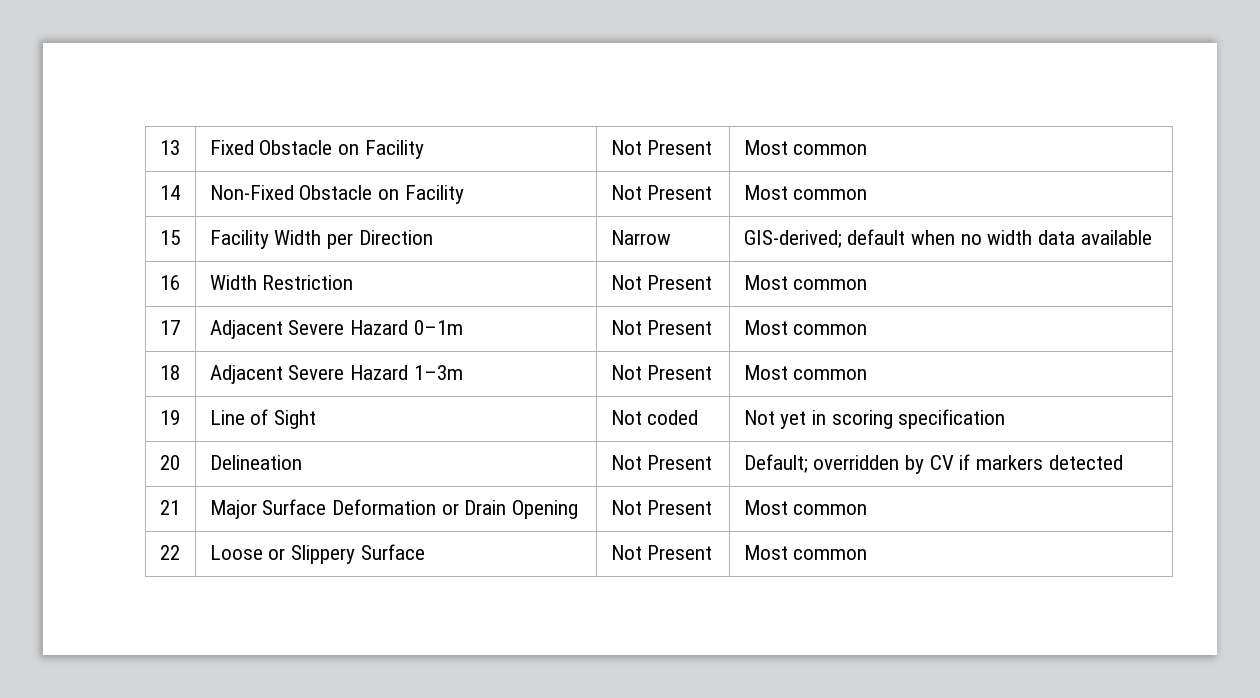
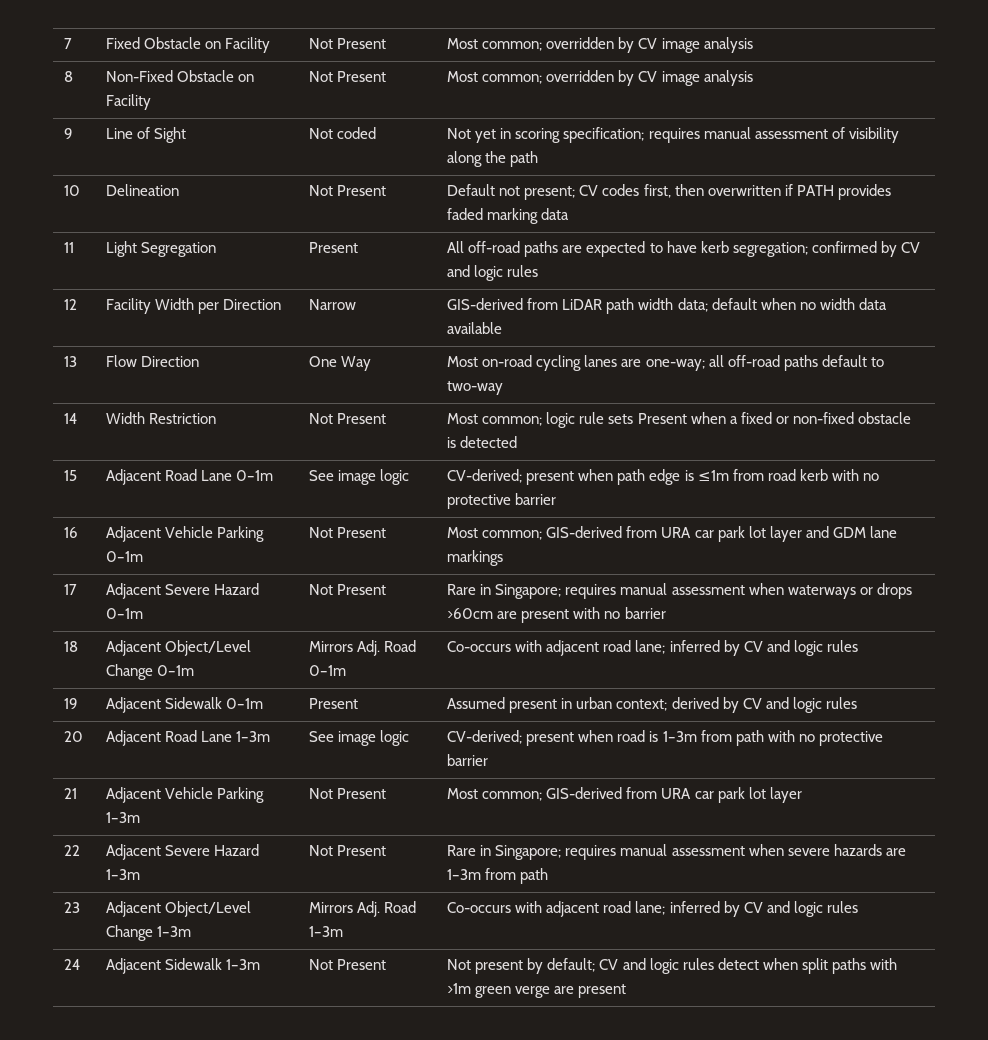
[159,140,180,155] 13 -> [64,38,73,49] 7
[793,144,868,155] [159,185,180,200] common // 14 -> [482,37,753,53] [64,71,74,82] common; overridden by CV image analysis // 8
[793,189,868,200] [159,230,180,245] [209,230,433,249] [610,230,671,245] [743,229,1152,248] [159,275,180,290] [209,275,354,290] [610,275,713,290] [743,275,868,290] [159,320,180,335] [209,320,463,339] [610,320,713,335] [743,320,868,335] [159,365,180,380] [209,365,463,384] [610,365,713,380] [743,365,868,380] [159,410,180,425] common // 15 | Facility Width per Direction | Narrow | GIS-derived; default when no width data available // 16 | Width Restriction | Not Present | Most common // 17 | Adjacent Severe Hazard 0–1m | Not Present | Most common // 18 | Adjacent Severe Hazard 1–3m | Not Present | Most common // 19 -> [482,70,753,86] [64,128,74,139] common; overridden by CV image analysis // 9
[898,409,1006,429] [159,455,180,470] [209,455,302,470] [610,455,713,470] [743,454,1123,474] [159,500,180,515] [209,499,578,519] [610,500,713,515] [743,500,868,515] [159,545,180,560] [209,544,425,564] [610,545,713,560] [743,545,868,560] specification // 20 | Delineation | Not Present | Default; overridden by CV if markers detected // 21 | Major Surface Deformation or Drain Opening | Not Present | Most common // 22 | Loose or Slippery Surface | Not Present | Most common -> [563,127,899,143] [447,151,539,167] [64,185,81,196] [106,184,180,196] [309,185,387,196] [447,184,891,200] [447,208,570,224] [64,242,75,253] [106,241,217,257] [309,242,359,253] [447,241,920,257] [447,265,539,281] [64,299,78,310] [106,298,282,314] [309,299,357,310] [447,298,887,314] [447,322,503,334] [64,356,78,367] [106,355,200,367] [309,356,372,371] [447,355,884,371] [447,381,504,395] [64,413,78,424] [106,412,217,424] [309,413,387,424] [447,412,911,428] [447,436,518,448] [64,470,78,481] [106,469,274,485] [309,469,410,485] [447,469,879,485] [447,493,557,509] [64,527,79,538] [106,526,265,542] [106,551,144,562] [309,527,387,538] [447,526,897,542] [447,550,504,566] [64,584,78,595] [106,583,260,599] [106,608,144,619] [309,584,387,595] [447,583,912,599] [447,607,666,623] [64,641,79,652] [106,640,252,656] [106,664,195,680] [309,640,417,656] [309,665,347,676] [447,640,858,656] [64,698,79,709] [106,697,264,713] [309,698,359,709] [447,697,857,713] [64,731,84,742] [106,730,271,746] [309,730,410,746] [447,730,883,746] [447,754,489,766] [64,788,78,799] [106,787,265,803] [106,812,141,823] [309,788,387,799] [447,787,802,803] [64,845,81,856] [106,844,260,860] [106,869,141,880] [309,845,387,856] [447,844,906,860] [447,868,549,884] [64,902,81,913] [106,901,252,917] [106,925,192,941] [309,901,417,917] [309,926,344,937] [447,901,858,917] [64,959,81,970] [106,958,261,974] [309,959,387,970] [447,958,897,974] [447,983,627,998] specification; requires manual assessment of visibility along the path // 10 | Delineation | Not Present | Default not present; CV codes first, then overwritten if PATH provides faded marking data // 11 | Light Segregation | Present | All off-road paths are expected to have kerb segregation; confirmed by CV and logic rules // 12 | Facility Width per Direction | Narrow | GIS-derived from LiDAR path width data; default when no width data available // 13 | Flow Direction | One Way | Most on-road cycling lanes are one-way; all off-road paths default to two-way // 14 | Width Restriction | Not Present | Most common; logic rule sets Present when a fixed or non-fixed obstacle is detected // 15 | Adjacent Road Lane 0–1m | See image logic | CV-derived; present when path edge is ≤1m from road kerb with no protective barrier // 16 | Adjacent Vehicle Parking 0–1m | Not Present | Most common; GIS-derived from URA car park lot layer and GDM lane markings // 17 | Adjacent Severe Hazard 0–1m | Not Present | Rare in Singapore; requires manual assessment when waterways or drops >60cm are present with no barrier // 18 | Adjacent Object/Level Change 0–1m | Mirrors Adj. Road 0–1m | Co-occurs with adjacent road lane; inferred by CV and logic rules // 19 | Adjacent Sidewalk 0–1m | Present | Assumed present in urban context; derived by CV and logic rules // 20 | Adjacent Road Lane 1–3m | See image logic | CV-derived; present when road is 1–3m from path with no protective barrier // 21 | Adjacent Vehicle Parking 1–3m | Not Present | Most common; GIS-derived from URA car park lot layer // 22 | Adjacent Severe Hazard 1–3m | Not Present | Rare in Singapore; requires manual assessment when severe hazards are 1–3m from path // 23 | Adjacent Object/Level Change 1–3m | Mirrors Adj. Road 1–3m | Co-occurs with adjacent road lane; inferred by CV and logic rules // 24 | Adjacent Sidewalk 1–3m | Not Present | Not present by default; CV and logic rules detect when split paths with >1m green verge are present

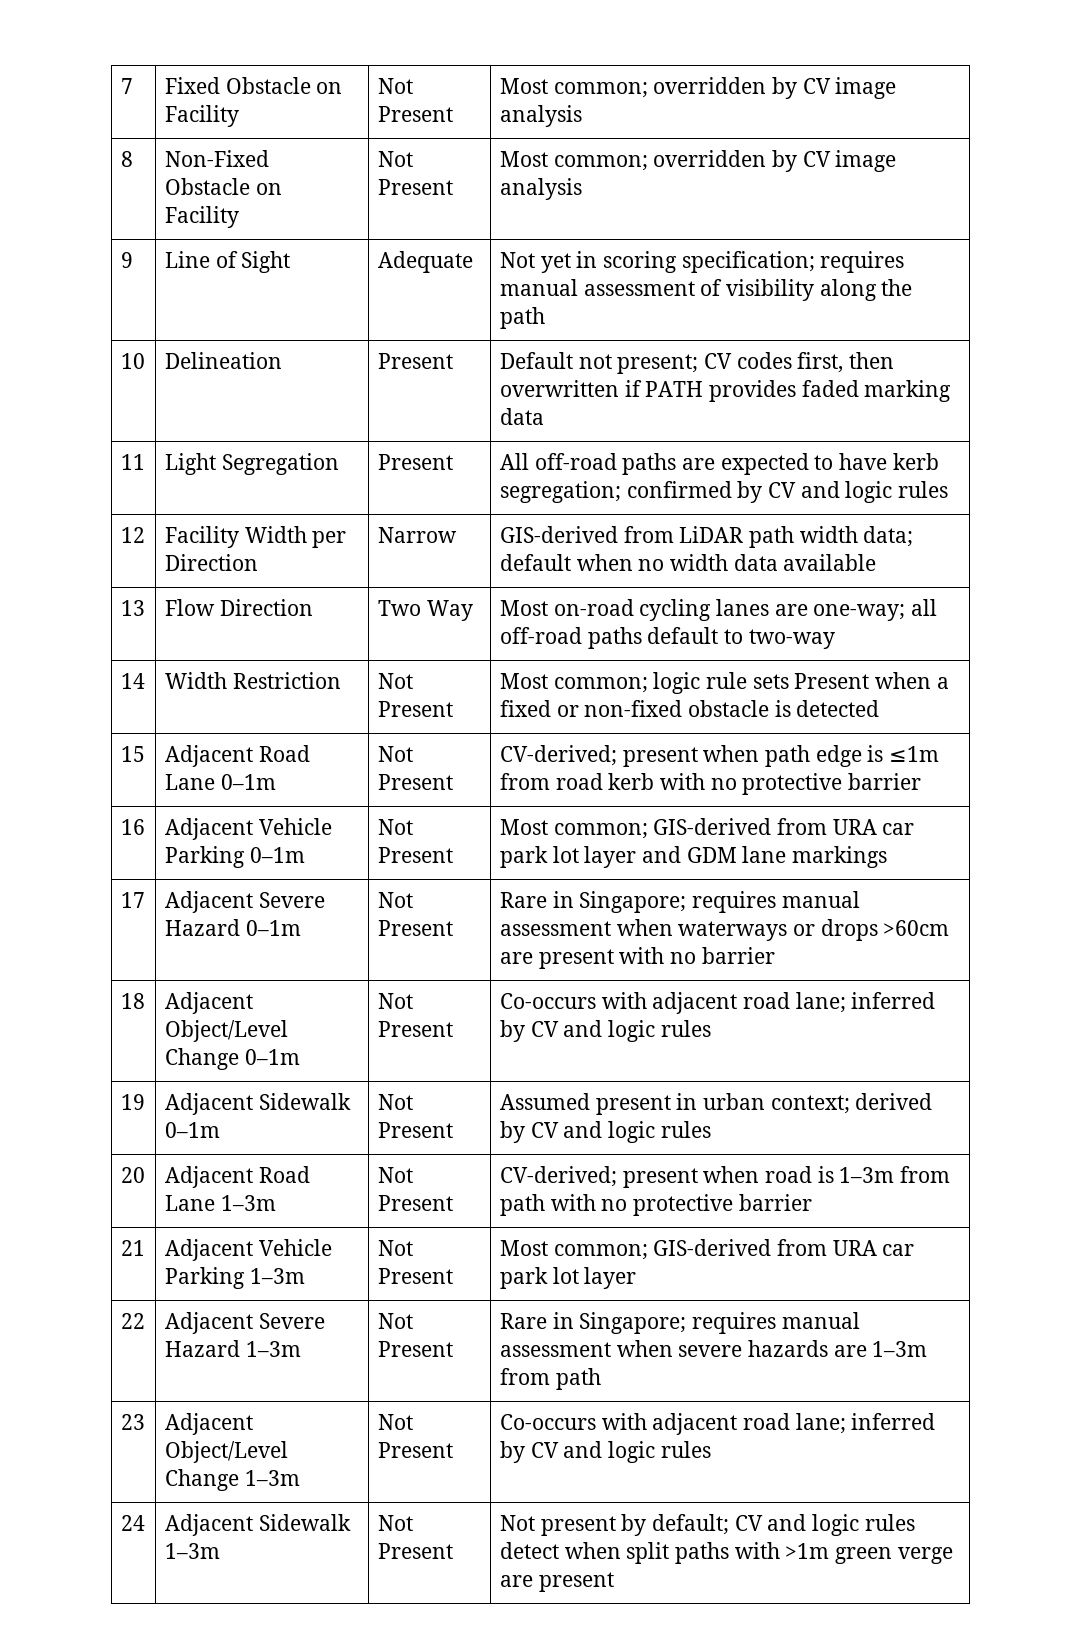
[309,127,377,139] Not coded -> [377,251,473,273] Adequate
[309,185,334,196] Not -> (282, 360) none
[309,356,338,367] One -> [377,600,421,616] Two
[309,469,410,485] See image logic -> [377,746,413,762] [377,774,453,790] Not Present
[309,640,417,656] [309,665,347,676] Mirrors Adj. Road 0–1m -> [377,993,413,1009] [377,1021,453,1037] Not Present
(264, 703) none -> [377,1094,413,1110] Not
[309,730,410,746] See image logic -> [377,1167,413,1183] [377,1195,453,1211] Not Present
[309,901,417,917] [309,926,344,937] Mirrors Adj. Road 1–3m -> [377,1414,413,1430] [377,1442,453,1458] Not Present

